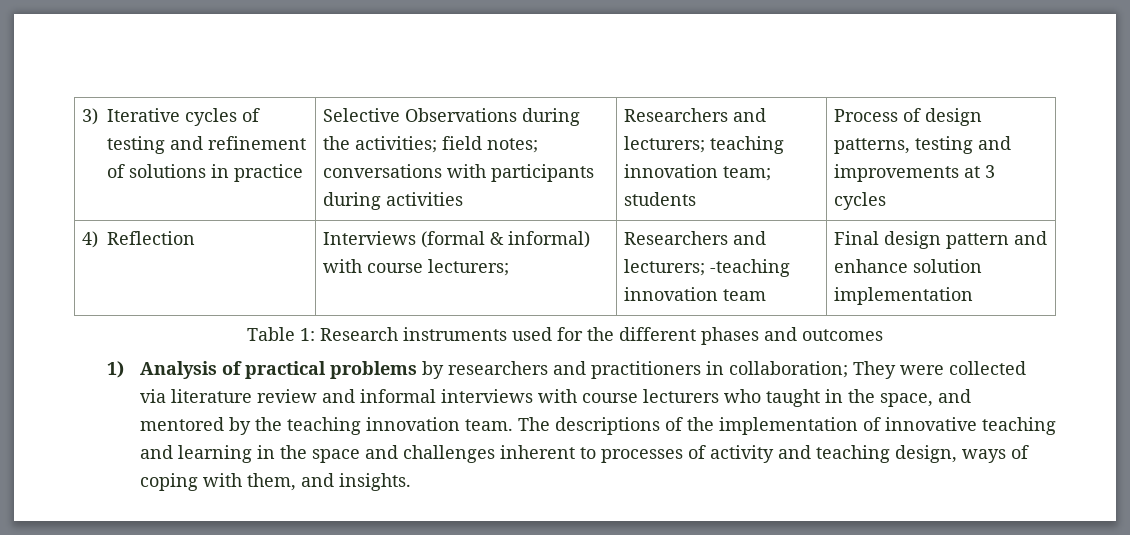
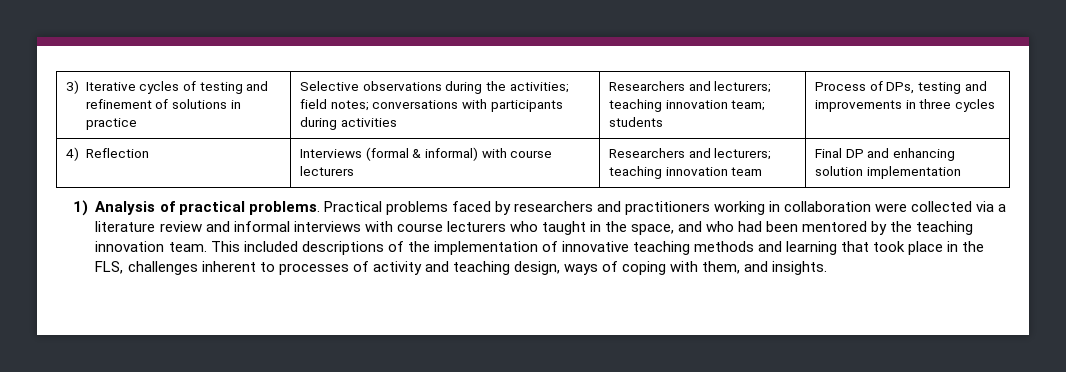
[405,108,518,122] Observations -> [362,81,442,91] observations
[925,108,983,126] [834,138,911,154] design patterns, -> [886,82,915,94] DPs,
[964,165,996,178] at 3 -> [905,99,952,109] in three
[428,259,510,276] [624,231,767,245] [624,259,791,277] lecturers; | Researchers and lecturers; -teaching -> [299,166,354,176] [608,148,772,160] [608,166,662,179] lecturers | Researchers and lecturers; teaching
[884,231,1048,249] [834,259,983,273] [834,287,974,305] [247,327,883,345] design pattern and enhance solution implementation // Table 1: Research instruments used for the different phases and outcomes -> [845,148,955,161] [814,166,961,179] DP and enhancing solution implementation
[329,361,417,379] problems -> [248,201,491,215] problems. Practical problems faced
[705,361,896,379] in collaboration; They -> [714,201,872,215] working in collaboration
(166, 396) none -> [998,204,1007,212] a
(971, 396) none -> [706,221,799,232] who had been
[517,417,550,431] The -> [210,241,298,252] This included
(1056, 426) none -> [694,241,755,252] methods
[256,445,398,463] in the space and -> [841,241,985,255] [95,261,124,274] that took place in the FLS,

